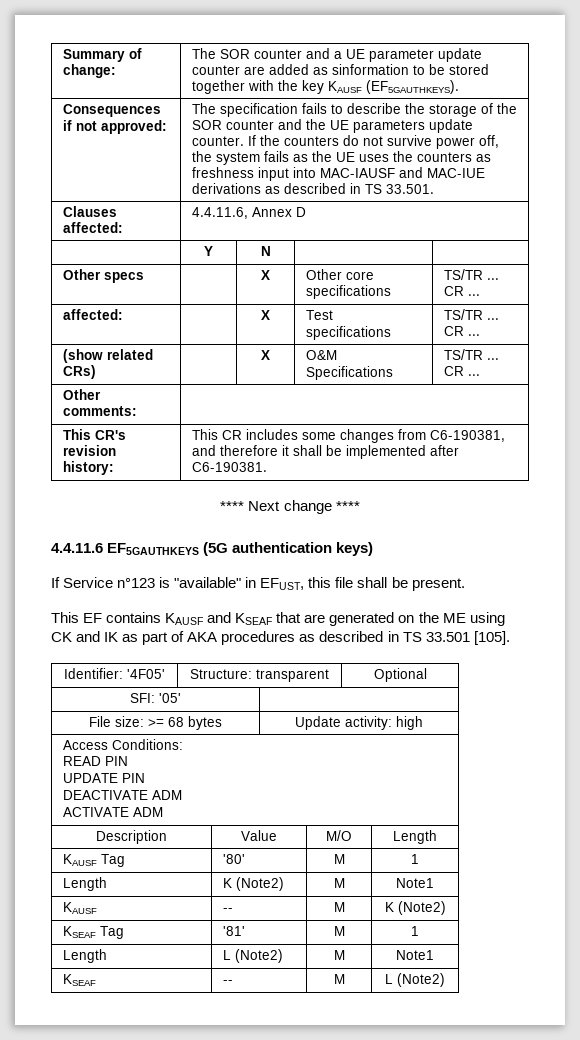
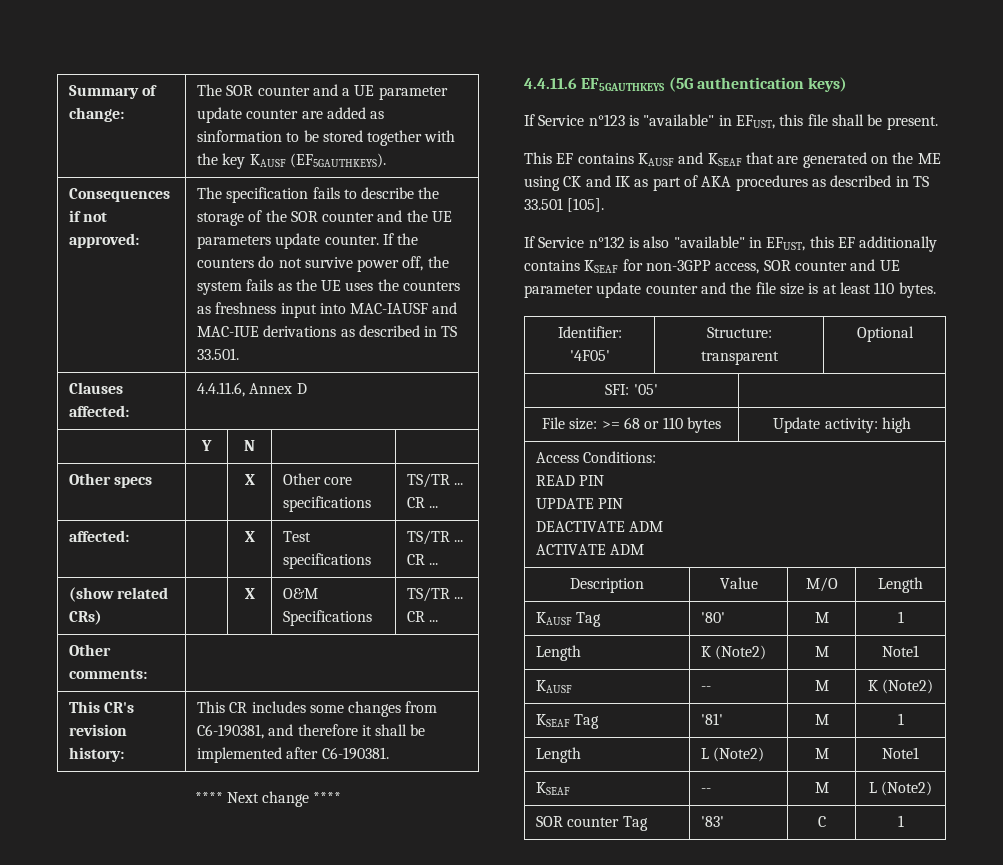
(510, 638) none -> [524,236,938,252] [524,259,900,274] [524,282,936,298] // If Service n°132 is also "available" in EFUST, this EF additionally contains KSEAF for non-3GPP access, SOR counter and UE parameter update counter and the file size is at least 110 bytes.
(184, 722) none -> [644,417,683,429] or 110
(445, 980) none -> [535,816,648,831] [700,816,724,827] [817,816,826,827] [897,815,904,827] // SOR counter Tag | '83' | C | 1

